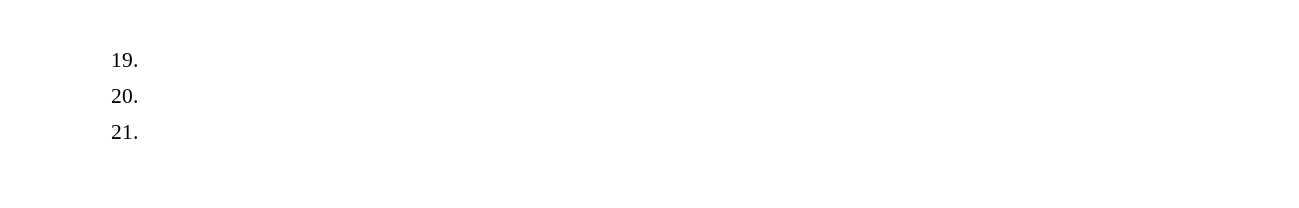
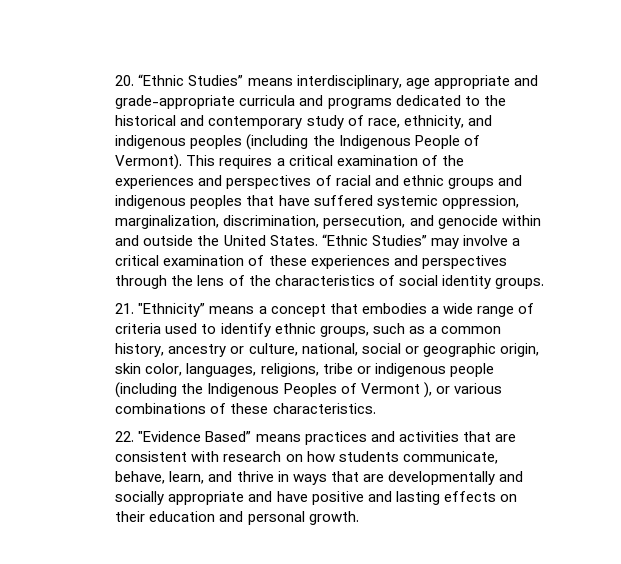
[110,53,138,67] 19. // -> (115, 80) none
[110,125,138,139] // 21. -> [138,74,538,89] [115,95,506,109] [115,115,492,129] [115,134,480,150] [115,154,464,170] [115,175,522,189] [115,195,519,209] [115,215,541,229] [115,234,520,249] [115,255,507,269] [115,275,544,289] [115,303,534,317] [115,323,501,337] [115,343,539,357] [115,363,494,377] [115,382,502,398] [115,403,376,414] [115,431,516,445] [115,451,498,464] [115,471,523,485] [115,491,517,505] [115,511,359,525] “Ethnic Studies” means interdisciplinary, age appropriate and grade-appropriate curricula and programs dedicated to the historical and contemporary study of race, ethnicity, and indigenous peoples (including the Indigenous People of Vermont). This requires a critical examination of the experiences and perspectives of racial and ethnic groups and indigenous peoples that have suffered systemic oppression, marginalization, discrimination, persecution, and genocide within and outside the United States. “Ethnic Studies” may involve a critical examination of these experiences and perspectives through the lens of the characteristics of social identity groups. // 21. "Ethnicity” means a concept that embodies a wide range of criteria used to identify ethnic groups, such as a common history, ancestry or culture, national, social or geographic origin, skin color, languages, religions, tribe or indigenous people (including the Indigenous Peoples of Vermont ), or various combinations of these characteristics. // 22. "Evidence Based” means practices and activities that are consistent with research on how students communicate, behave, learn, and thrive in ways that are developmentally and socially appropriate and have positive and lasting effects on their education and personal growth.

